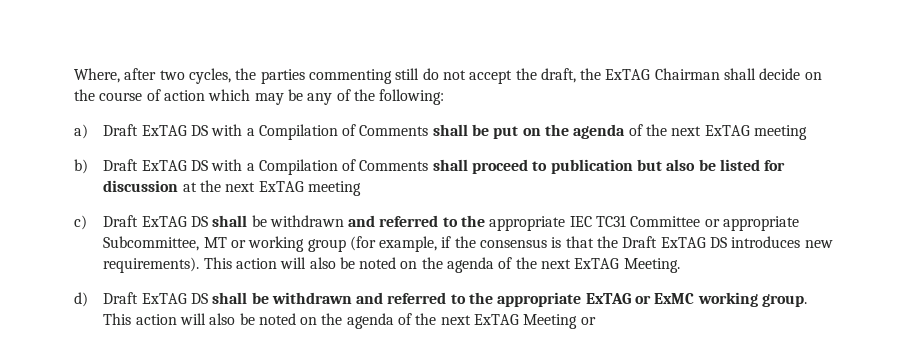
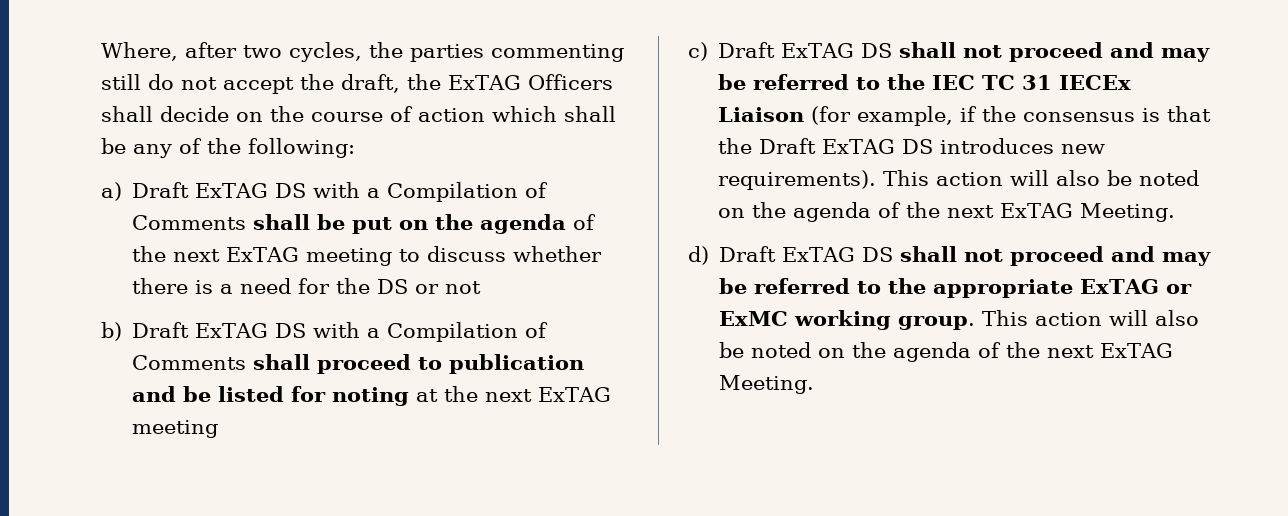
[654,68,720,80] Chairman -> [527,74,613,90] Officers
[254,93,284,105] may -> [564,106,616,122] shall
(807, 132) none -> [399,246,603,262] [132,278,482,294] to discuss whether there is a need for the DS or not
[637,159,696,171] but also -> [132,386,177,402] and
[103,180,179,192] discussion -> [332,387,410,406] noting
[251,215,800,231] [103,236,346,252] be withdrawn and referred to the appropriate IEC TC31 Committee or appropriate Subcommittee, MT or working group -> [963,42,1211,62] [718,74,1132,90] [718,107,805,122] not proceed and may be referred to the IEC TC 31 IECEx Liaison
[251,292,384,304] be withdrawn and -> [964,246,1212,266] [719,278,748,294] not proceed and may be
[523,314,596,329] Meeting or -> [719,375,815,394] Meeting.

